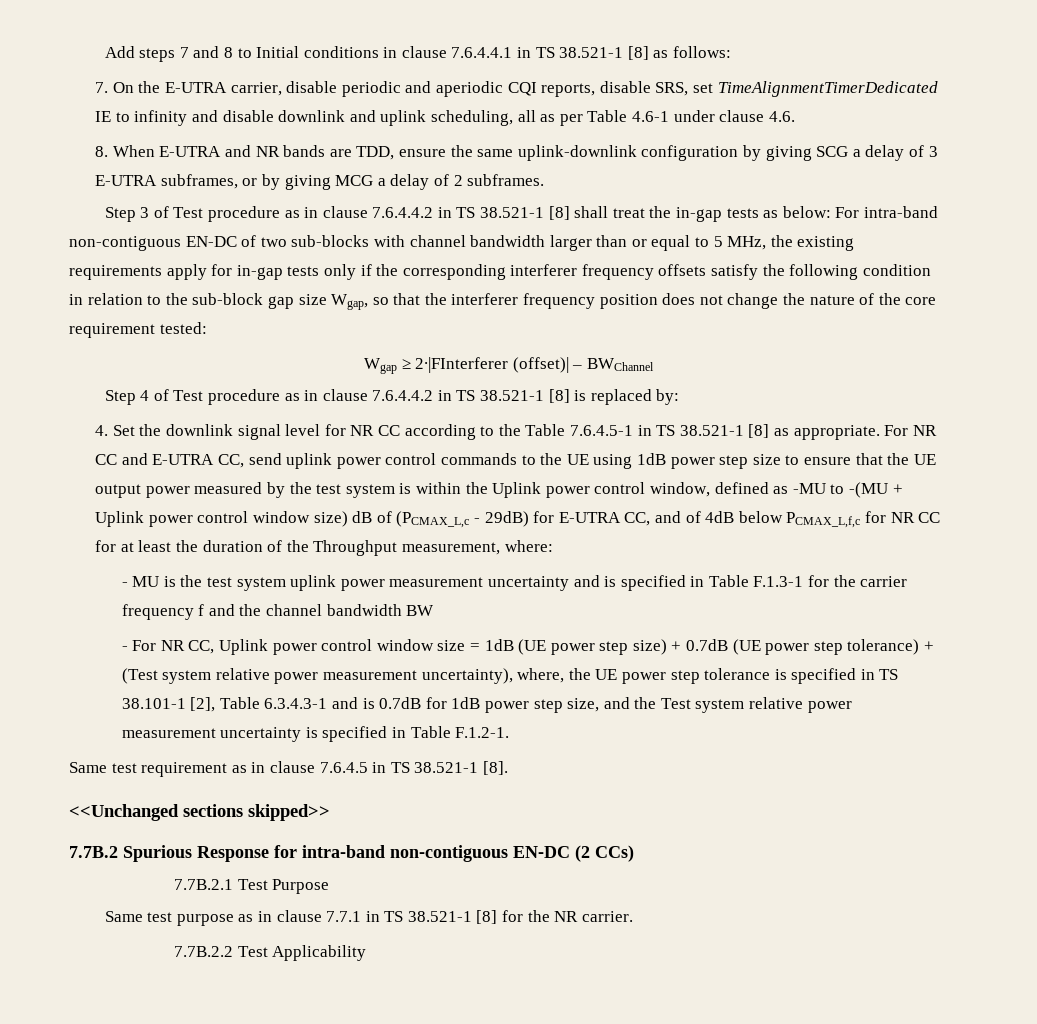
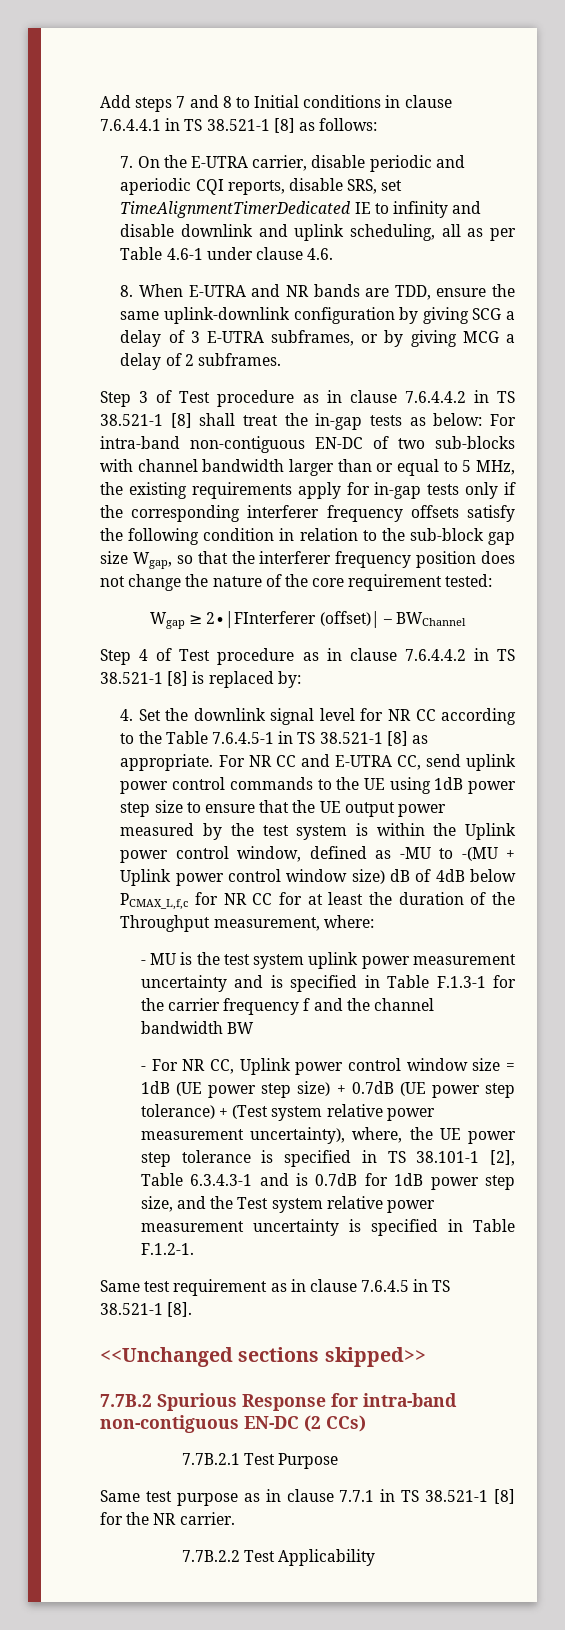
[396,511,701,528] (PCMAX_L,c - 29dB) for E-UTRA CC, and of -> (432, 875) none

